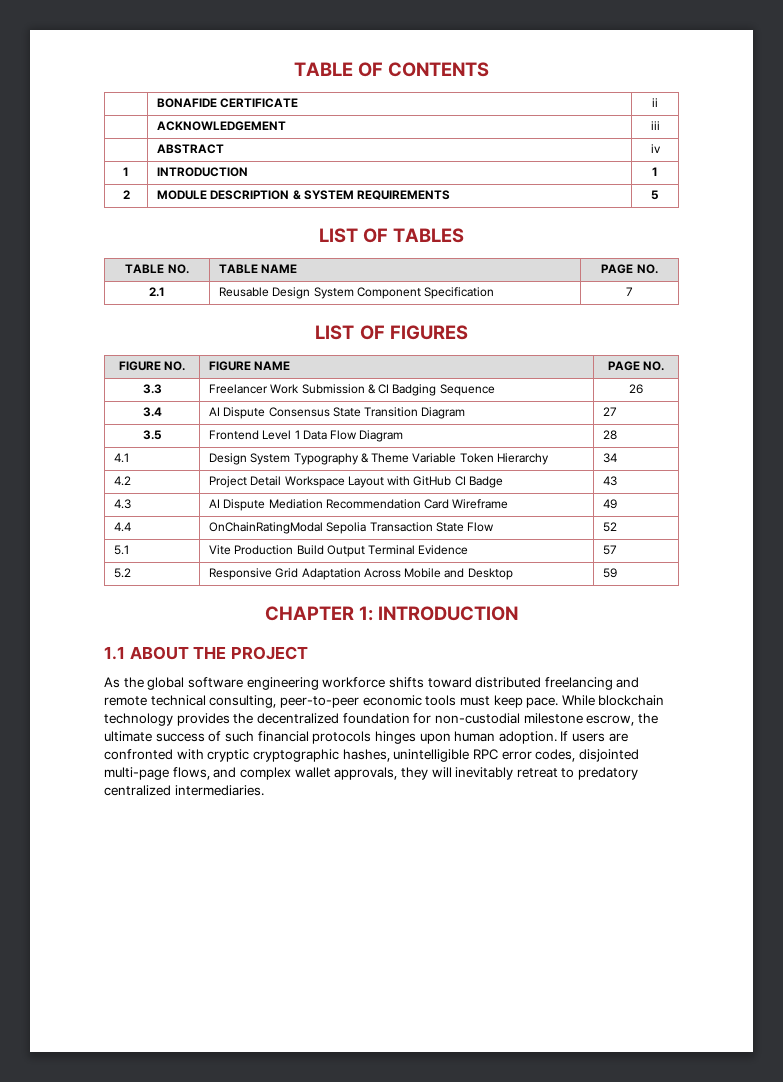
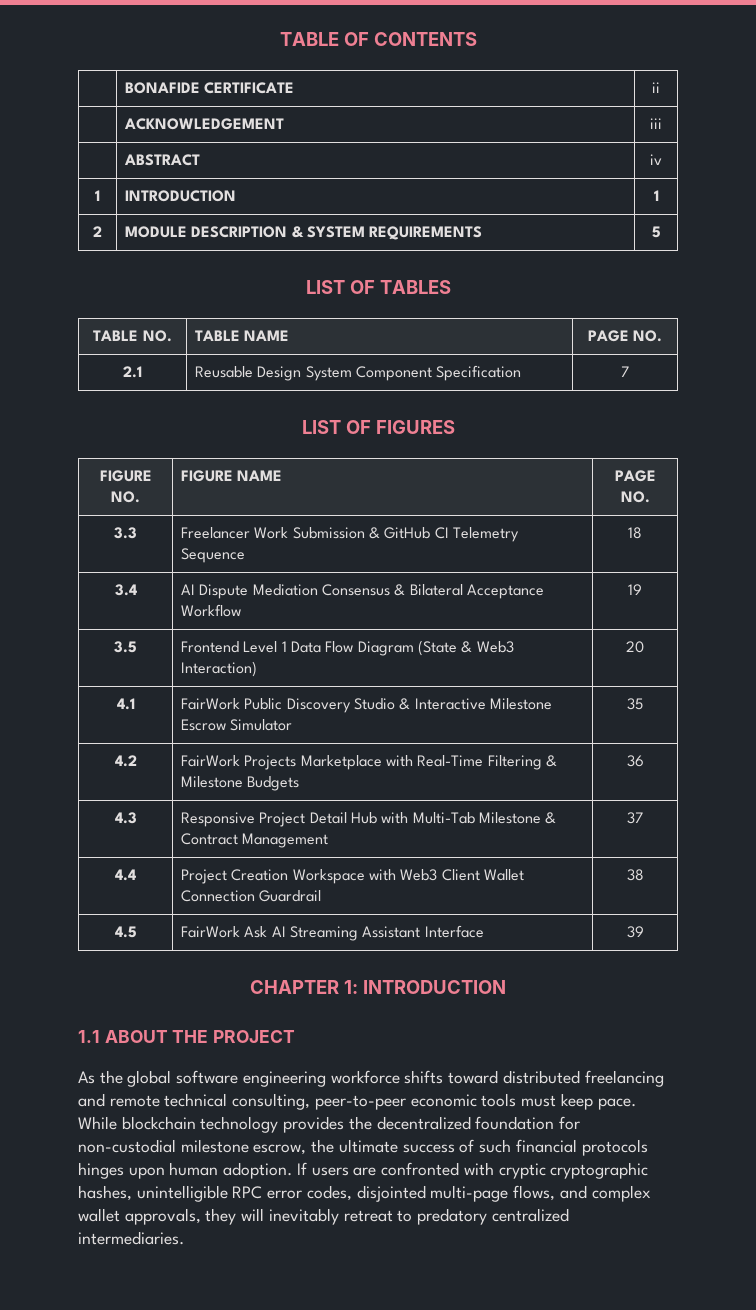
[378,384,437,396] CI Badging -> [384,527,519,542] GitHub CI Telemetry
[629,384,643,394] 26 -> [628,527,642,539] 18
[268,407,466,419] [603,407,618,416] Consensus State Transition Diagram | 27 -> [252,584,544,599] [181,604,242,617] [628,584,642,595] Mediation Consensus & Bilateral Acceptance Workflow | 19
[603,430,618,440] [114,453,130,463] [209,453,549,465] [603,453,618,463] [114,476,132,486] [209,476,503,488] [603,476,618,486] [114,499,132,509] [209,499,509,511] [603,499,618,509] [114,522,132,532] [209,522,495,534] [603,522,618,532] [114,545,130,555] [209,545,469,557] [603,545,618,555] [114,568,132,578] [209,568,513,580] [603,568,618,578] | 28 // 4.1 | Design System Typography & Theme Variable Token Hierarchy | 34 // 4.2 | Project Detail Workspace Layout with GitHub CI Badge | 43 // 4.3 | AI Dispute Mediation Recommendation Card Wireframe | 49 // 4.4 | OnChainRatingModal Sepolia Transaction State Flow | 52 // 5.1 | Vite Production Build Output Terminal Evidence | 57 // 5.2 | Responsive Grid Adaptation Across Mobile and Desktop | 59 -> [417,640,514,656] [181,661,258,677] [626,641,644,653] [116,698,135,710] [181,698,552,713] [181,719,293,731] [627,698,643,710] [114,755,137,767] [181,755,557,770] [181,776,300,791] [626,755,644,767] [114,812,137,824] [181,812,557,827] [181,833,329,848] [627,812,643,824] [115,869,136,881] [181,869,524,884] [181,890,322,902] [626,869,644,881] [114,926,137,938] [181,925,484,941] [626,926,644,938] (State & Web3 Interaction) | 20 // 4.1 | FairWork Public Discovery Studio & Interactive Milestone Escrow Simulator | 35 // 4.2 | FairWork Projects Marketplace with Real-Time Filtering & Milestone Budgets | 36 // 4.3 | Responsive Project Detail Hub with Multi-Tab Milestone & Contract Management | 37 // 4.4 | Project Creation Workspace with Web3 Client Wallet Connection Guardrail | 38 // 4.5 | FairWork Ask AI Streaming Assistant Interface | 39

